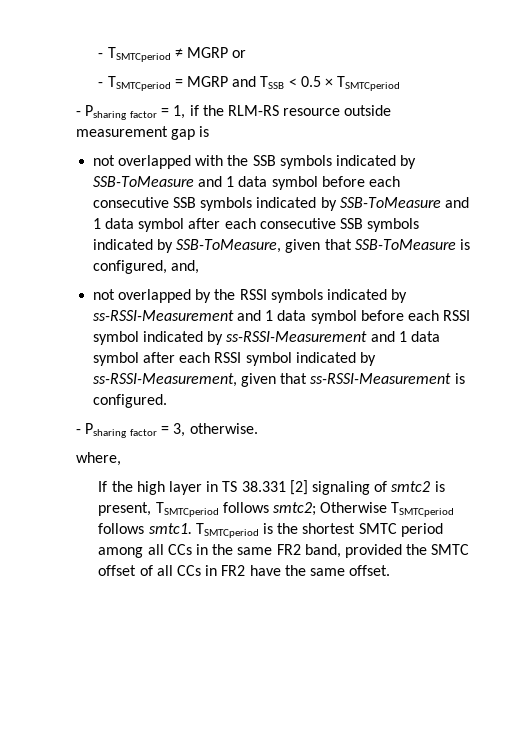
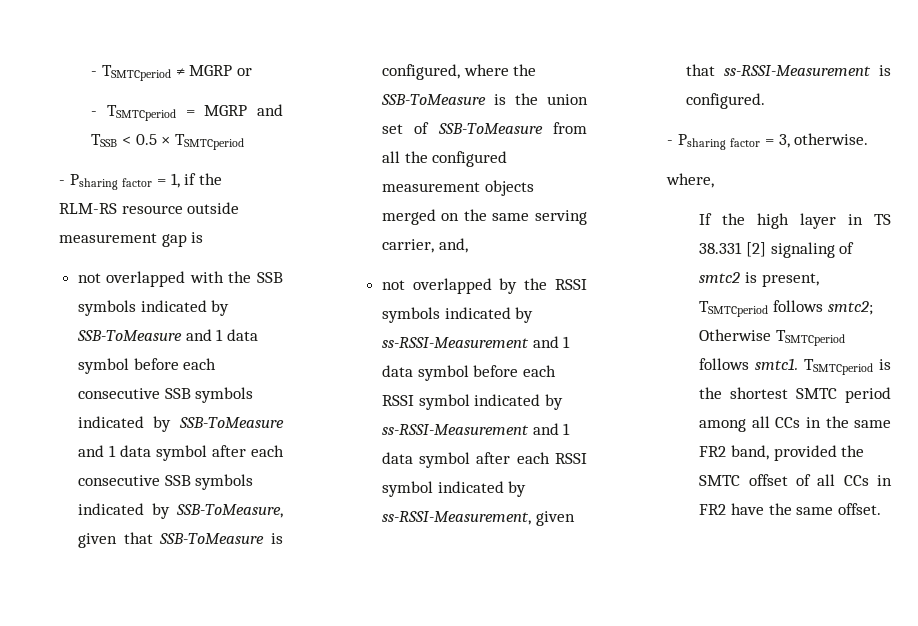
(167, 267) none -> [463,64,537,76] [380,93,588,105] [381,122,587,134] [381,151,508,167] [381,180,534,196] [381,209,587,225] [381,239,434,253] where the SSB-ToMeasure is the union set of SSB-ToMeasure from all the configured measurement objects merged on the same serving carrier,

